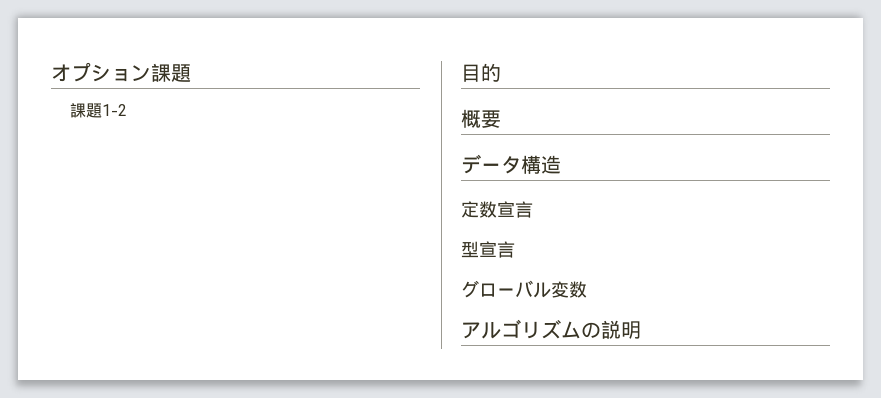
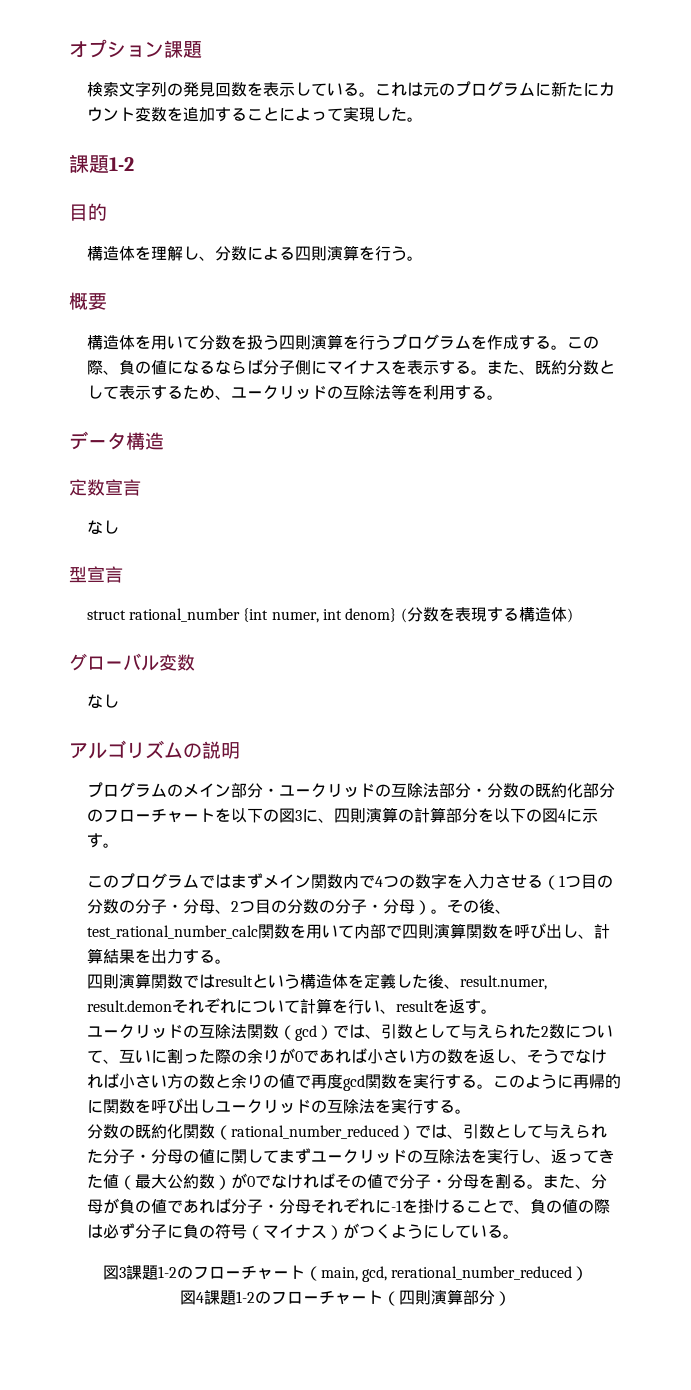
[69,103,127,118] [461,63,501,82] [461,109,501,128] 課題1-2 // 目的 // 概要 -> [86,81,615,97] [86,106,423,122] [69,154,134,173] [69,203,107,221] [86,245,423,261] [69,292,107,310] [86,334,599,350] [86,359,615,375] [86,384,503,400] 検索文字列の発見回数を表示している。これは元のプログラムに新たにカウント変数を追加することによって実現した。 // 課題1-2 // 目的 // 構造体を理解し、分数による四則演算を行う。 // 概要 // 構造体を用いて分数を扱う四則演算を行うプログラムを作成する。この際、負の値になるならば分子側にマイナスを表示する。また、既約分数として表示するため、ユークリッドの互除法等を利用する。
(533, 209) none -> [86,520,119,535] // なし
(515, 249) none -> [86,607,573,623] // struct rational_number {int numer, int denom} (分数を表現する構造体)
(587, 289) none -> [86,694,119,709] // なし
(641, 330) none -> [86,782,615,798] [86,807,598,823] [86,833,119,848] [86,873,613,890] [86,899,511,915] [86,923,610,939] [86,948,231,964] [86,973,547,990] [86,998,497,1014] [86,1024,613,1041] [86,1048,607,1064] [86,1073,621,1091] [86,1098,471,1114] [86,1124,607,1140] [86,1148,615,1164] [86,1173,607,1190] [86,1198,610,1214] [86,1223,519,1240] [102,1265,589,1282] [180,1289,511,1306] // プログラムのメイン部分・ユークリッドの互除法部分・分数の既約化部分のフローチャートを以下の図3に、四則演算の計算部分を以下の図4に示す。 // このプログラムではまずメイン関数内で4つの数字を入力させる（1つ目の分数の分子・分母、2つ目の分数の分子・分母）。その後、test_rational_number_calc関数を用いて内部で四則演算関数を呼び出し、計算結果を出力する。 // 四則演算関数ではresultという構造体を定義した後、result.numer, result.demonそれぞれについて計算を行い、resultを返す。 // ユークリッドの互除法関数（gcd）では、引数として与えられた2数について、互いに割った際の余りが0であれば小さい方の数を返し、そうでなければ小さい方の数と余りの値で再度gcd関数を実行する。このように再帰的に関数を呼び出しユークリッドの互除法を実行する。 // 分数の既約化関数（rational_number_reduced）では、引数として与えられた分子・分母の値に関してまずユークリッドの互除法を実行し、返ってきた値（最大公約数）が0でなければその値で分子・分母を割る。また、分母が負の値であれば分子・分母それぞれに-1を掛けることで、負の値の際は必ず分子に負の符号（マイナス）がつくようにしている。 // 図3課題1-2のフローチャート（main, gcd, rerational_number_reduced） // 図4課題1-2のフローチャート（四則演算部分）

